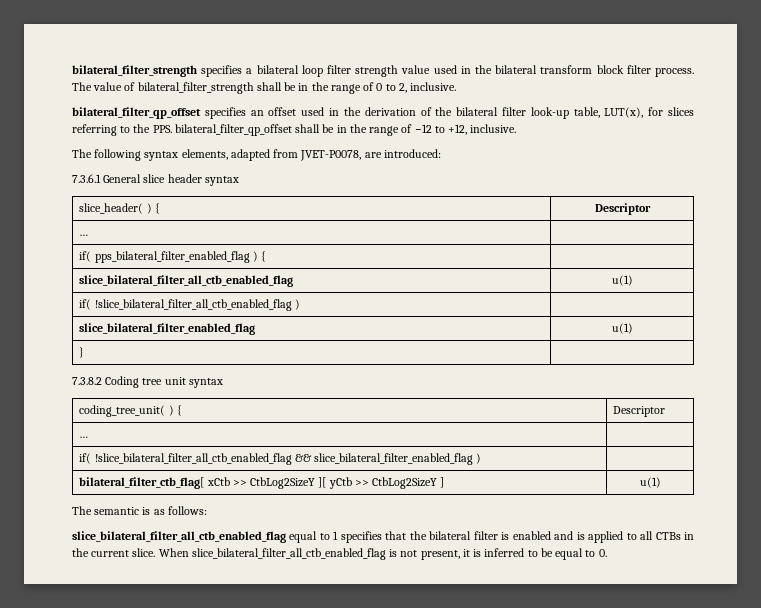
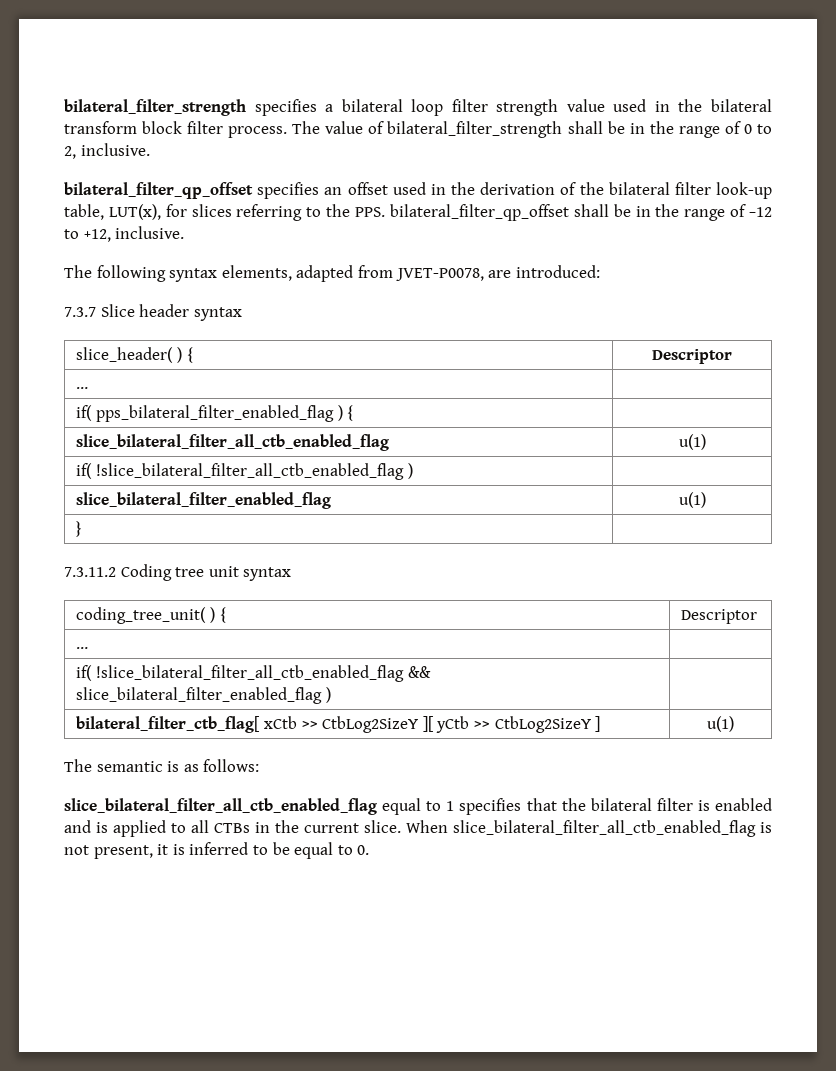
[72,174,166,183] 7.3.6.1 General slice -> [64,304,135,317] 7.3.7 Slice
[72,377,102,385] 7.3.8.2 -> [64,567,116,577] 7.3.11.2

